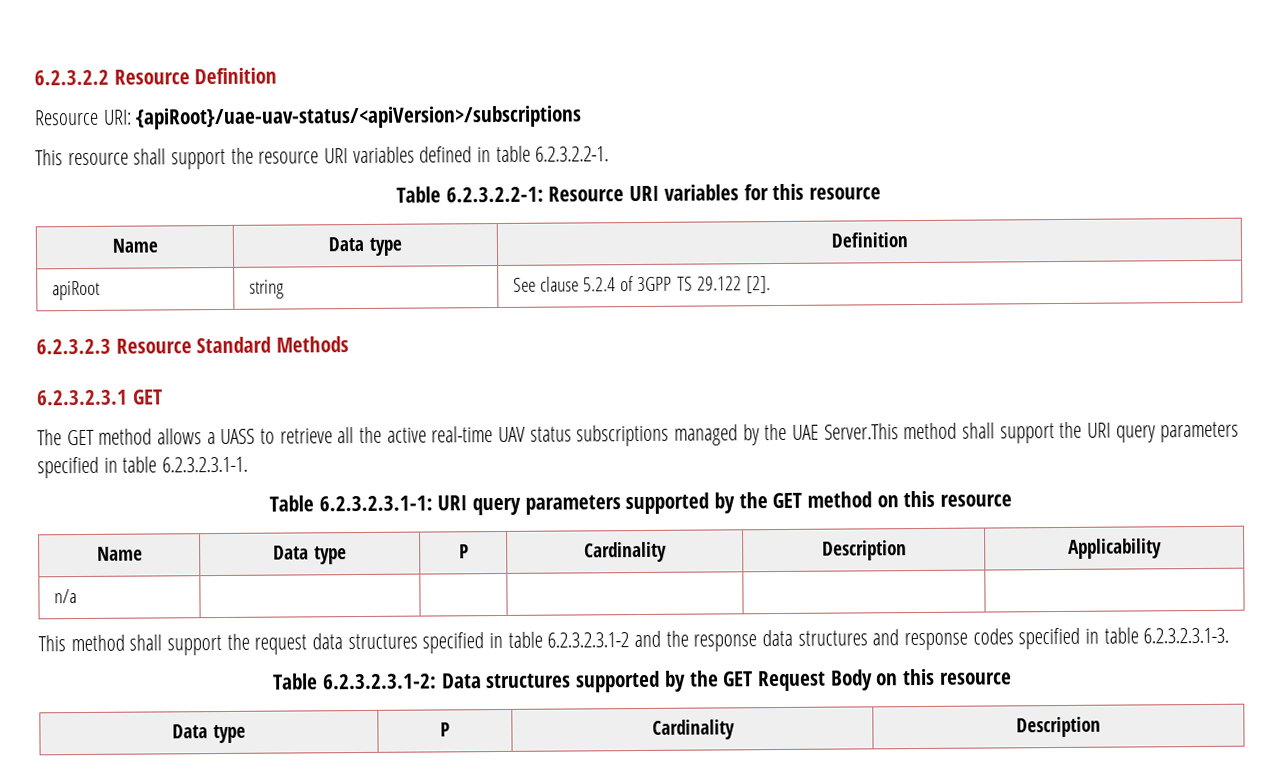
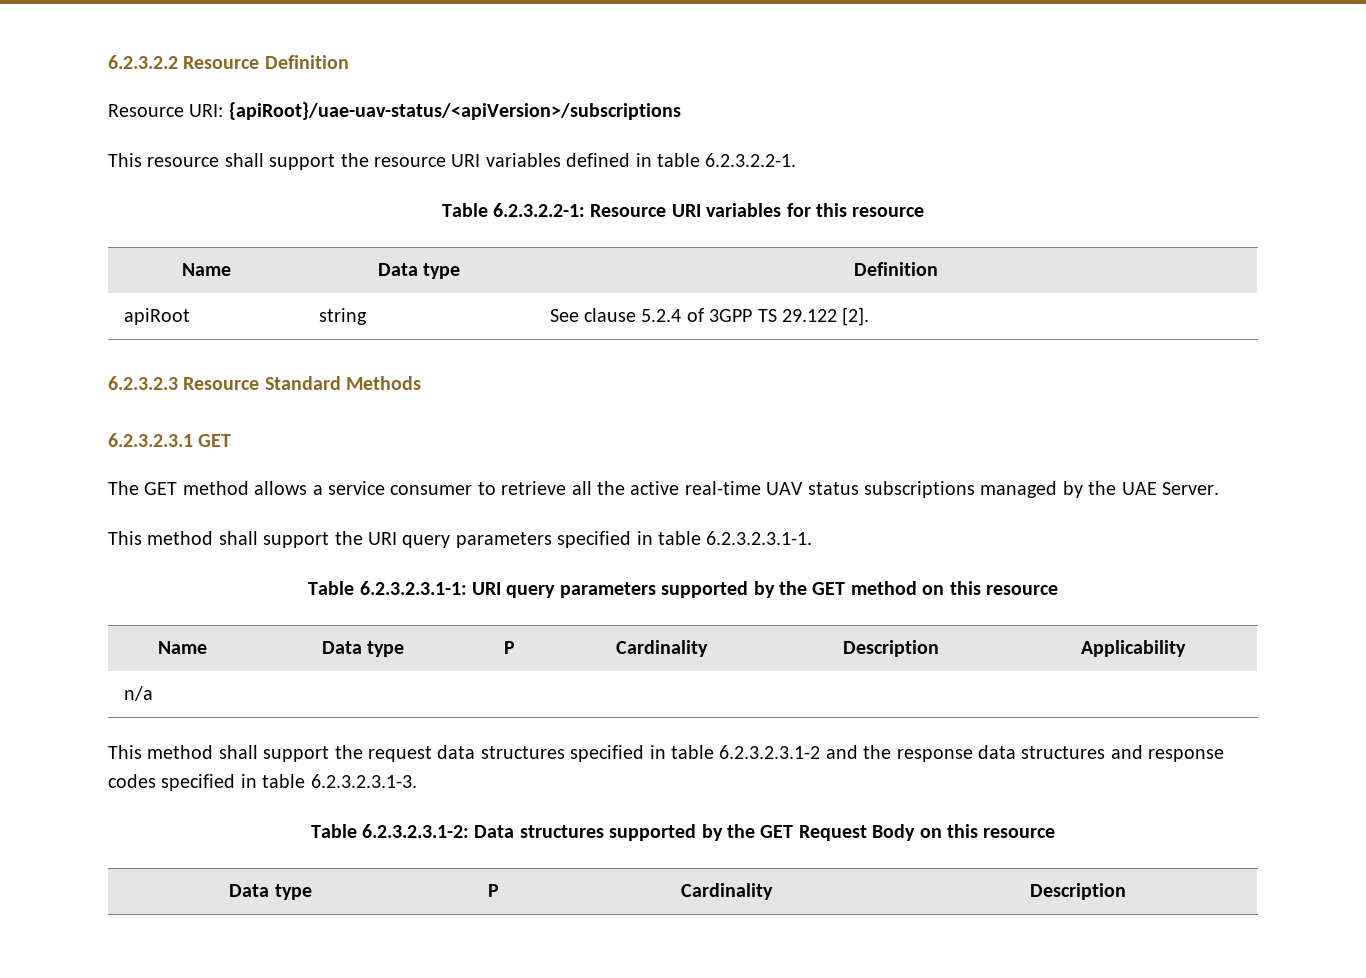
[220,428,256,445] UASS -> [328,481,473,495] service consumer
[823,423,899,440] Server.This -> [1161,482,1219,495] [108,531,142,545] Server. // This

